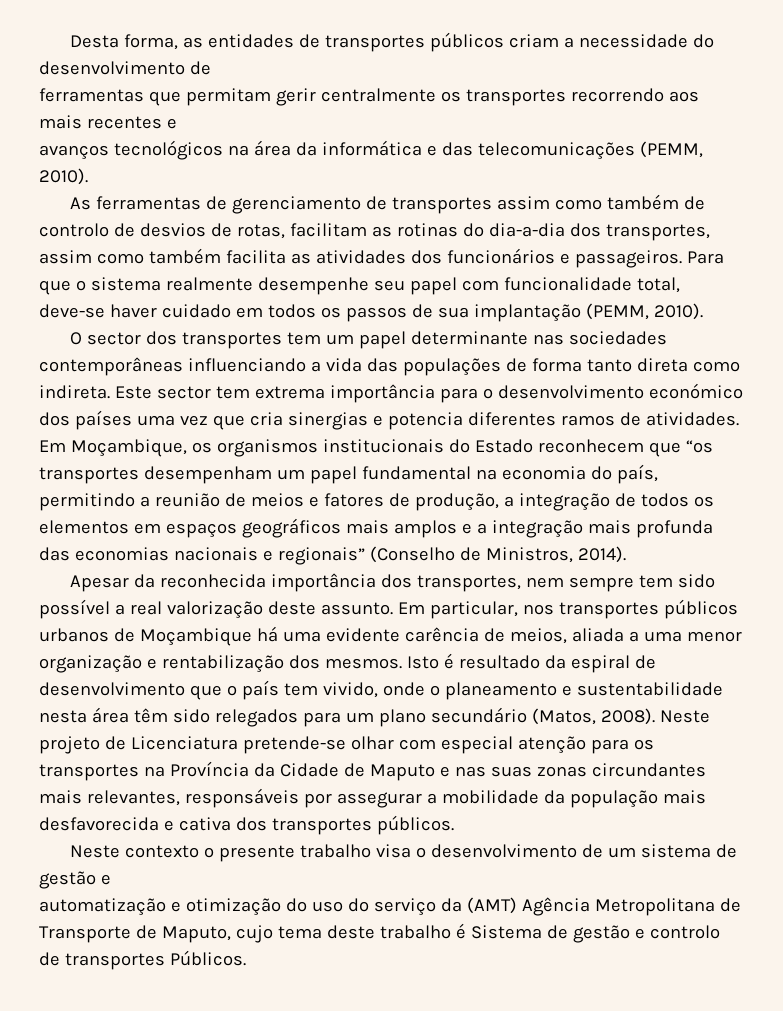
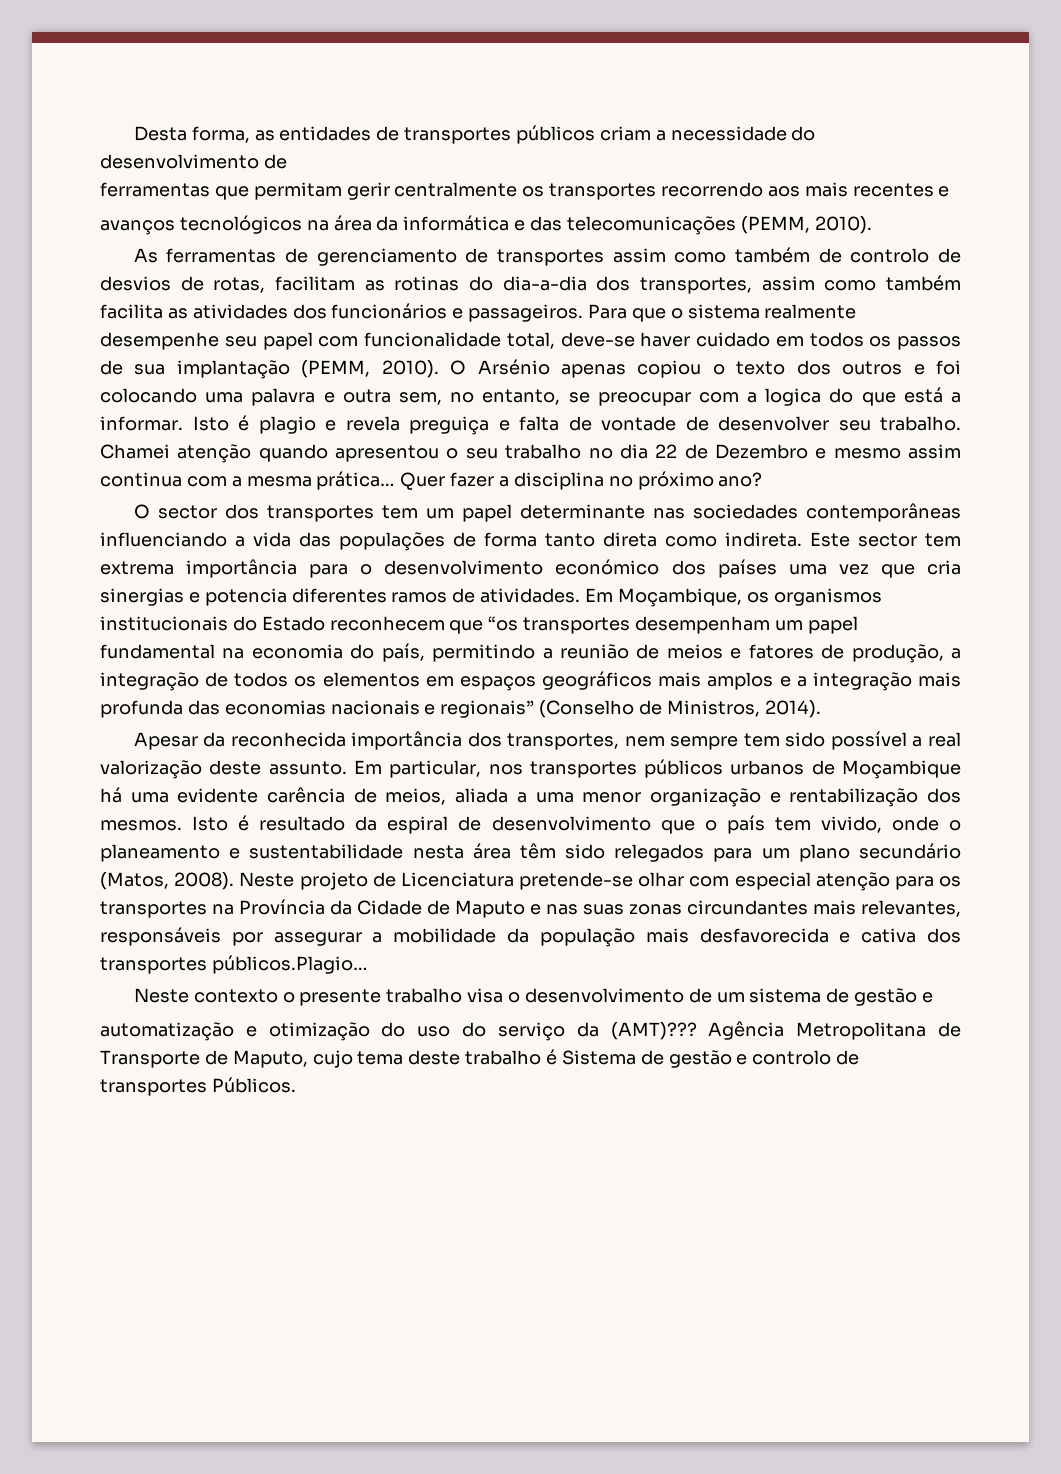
(703, 311) none -> [450,359,962,378] [100,387,961,406] [100,415,961,435] [100,444,962,463] [100,471,763,490] O Arsénio apenas copiou o texto dos outros e foi colocando uma palavra e outra sem, no entanto, se preocupar com a logica do que está a informar. Isto é plagio e revela preguiça e falta de vontade de desenvolver seu trabalho. Chamei atenção quando apresentou o seu trabalho no dia 22 de Dezembro e mesmo assim continua com a mesma prática… Quer fazer a disciplina no próximo ano?
[376,815,454,835] públicos. -> [211,955,368,974] públicos.Plagio…
[466,897,517,914] (AMT) -> [610,1022,697,1040] (AMT)???

